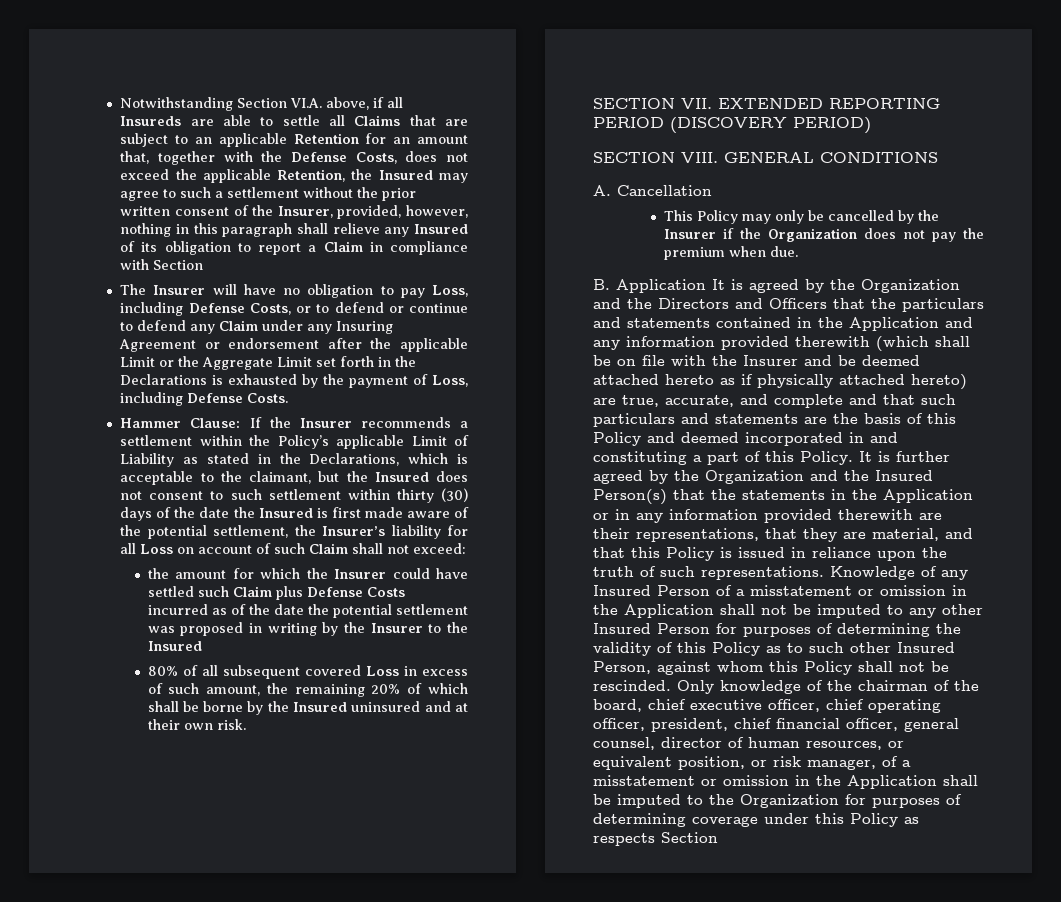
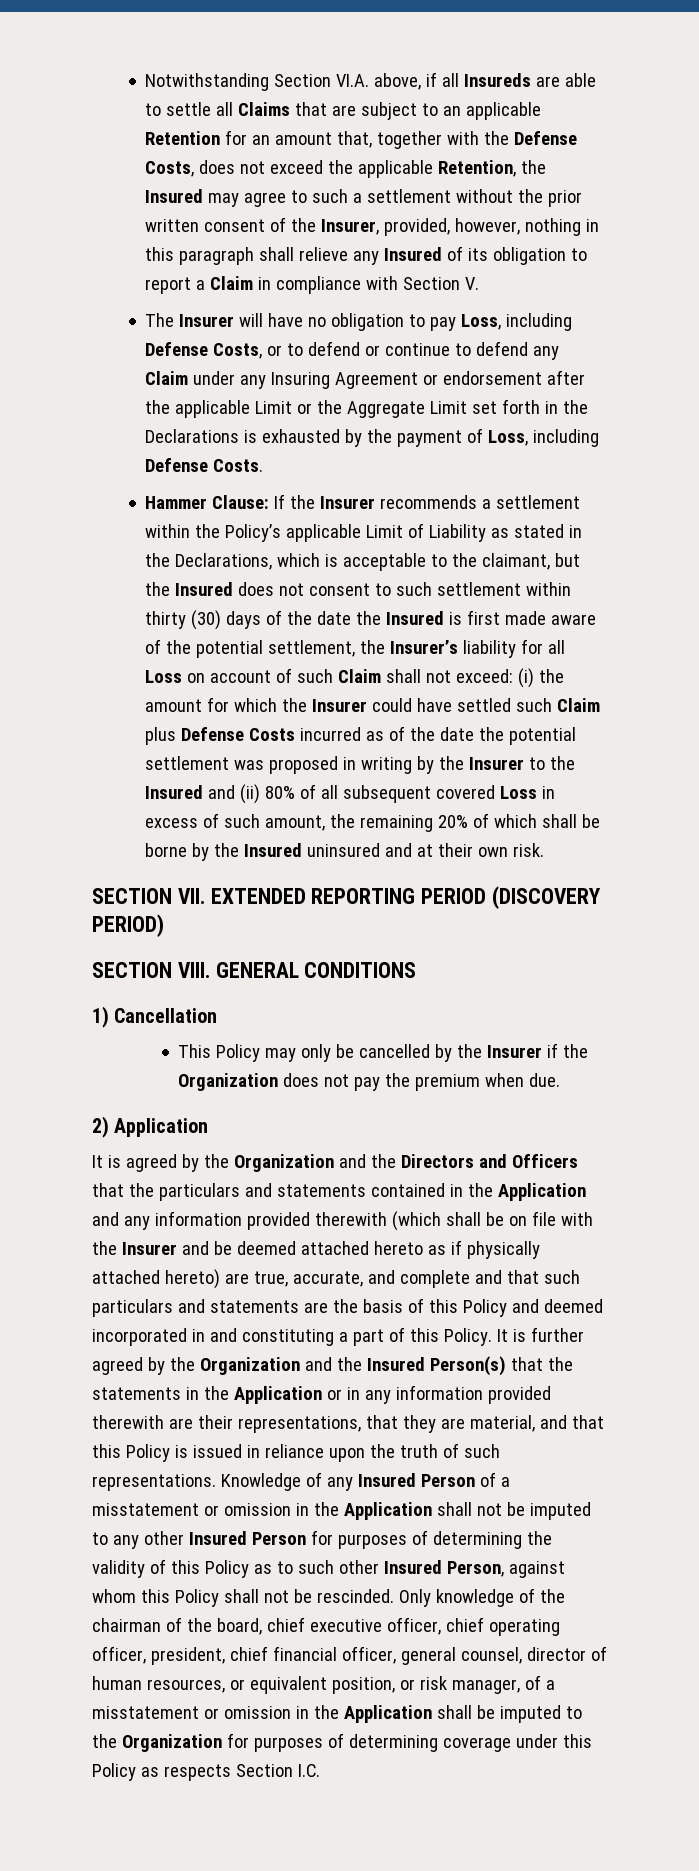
(204, 265) none -> [465,277,480,290] V.
(467, 548) // -> [518,668,535,688] (i)
(202, 646) // -> [208,784,261,804] and (ii)
[593,185,611,196] A. -> [92,1006,109,1028] 1)
[593,279,706,293] B. Application -> [92,1116,209,1138] 2) Application //
(718, 837) none -> [297,1764,320,1777] I.C.

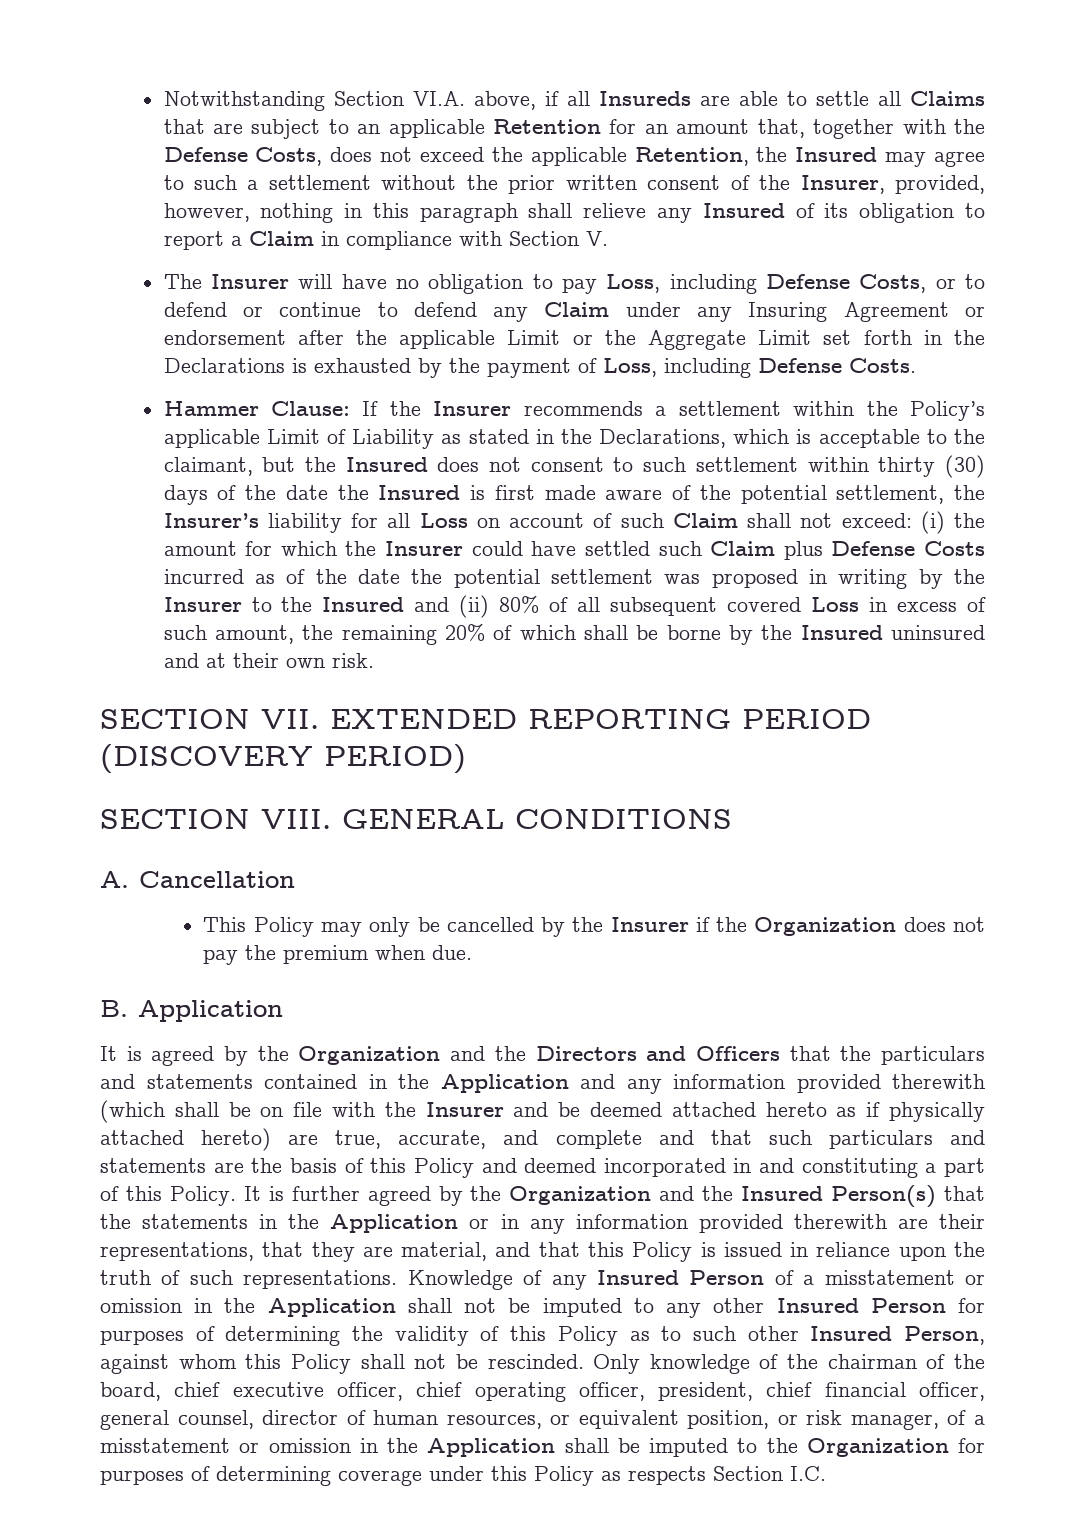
[92,1006,109,1028] 1) -> [100,871,129,888] A.
[92,1116,109,1138] 2) -> [100,1000,128,1017] B.

